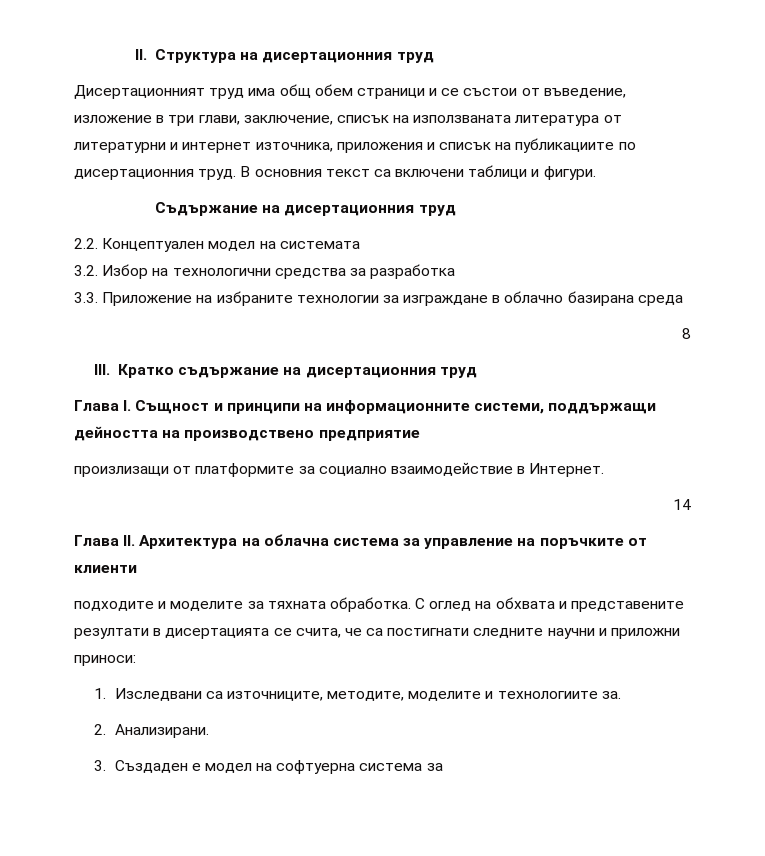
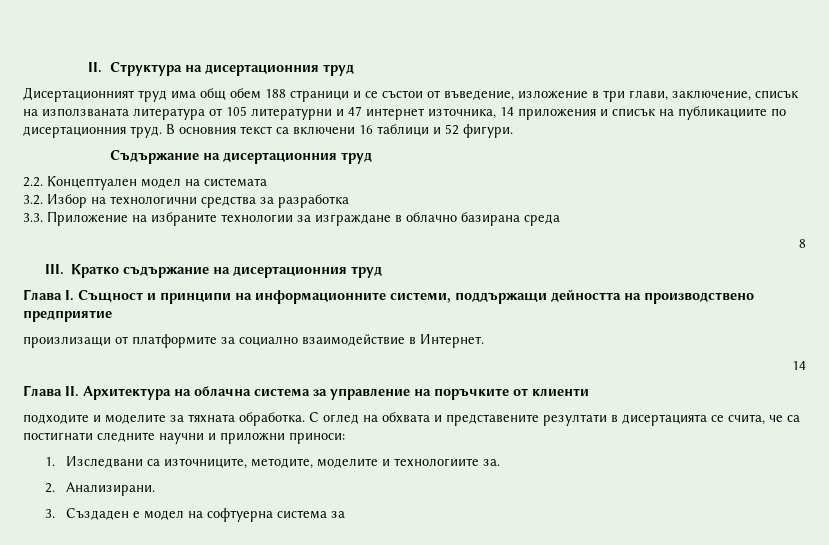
(353, 90) none -> [265,89,286,98] 188
(622, 119) none -> [226,106,247,116] 105
(179, 146) none -> [348,106,362,116] 47
(333, 147) none -> [500,107,514,116] 14
(465, 173) none -> [359,125,373,134] 16
(540, 173) none -> [445,124,459,135] 52

